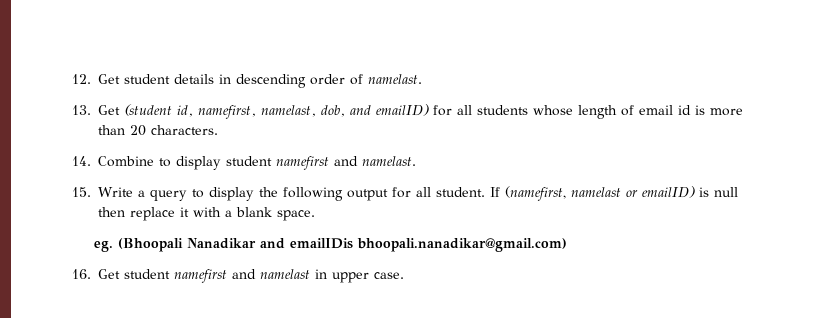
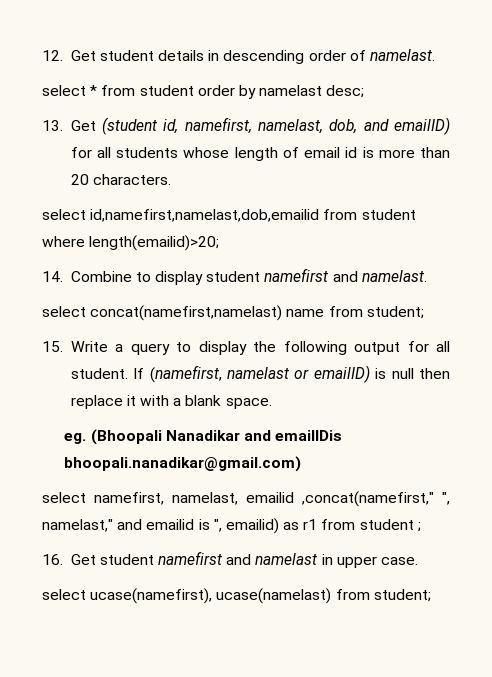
(422, 79) none -> [42,85,365,99] // select * from student order by namelast desc;
(218, 130) none -> [42,209,416,222] [42,235,220,251] // select id,namefirst,namelast,dob,emailid from student where length(emailid)>20;
(416, 161) none -> [42,305,424,321] // select concat(namefirst,namelast) name from student;
(568, 245) none -> [42,491,450,507] [42,518,421,534] // select namefirst, namelast, emailid ,concat(namefirst," ", namelast," and emailid is ", emailid) as r1 from student ;
(404, 275) none -> [42,588,431,604] // select ucase(namefirst), ucase(namelast) from student;

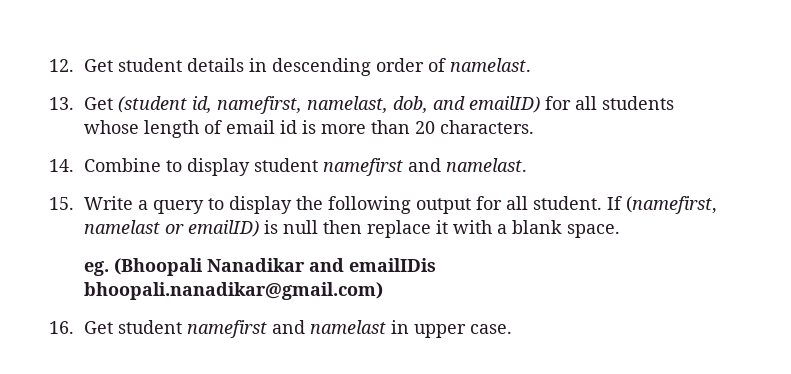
[42,85,365,99] // select * from student order by namelast desc; -> (532, 65) none
[42,209,416,222] [42,235,220,251] // select id,namefirst,namelast,dob,emailid from student where length(emailid)>20; -> (535, 127) none
[42,305,424,321] // select concat(namefirst,namelast) name from student; -> (528, 165) none
[42,491,450,507] [42,518,421,534] // select namefirst, namelast, emailid ,concat(namefirst," ", namelast," and emailid is ", emailid) as r1 from student ; -> (384, 291) none
[42,588,431,604] // select ucase(namefirst), ucase(namelast) from student; -> (513, 329) none

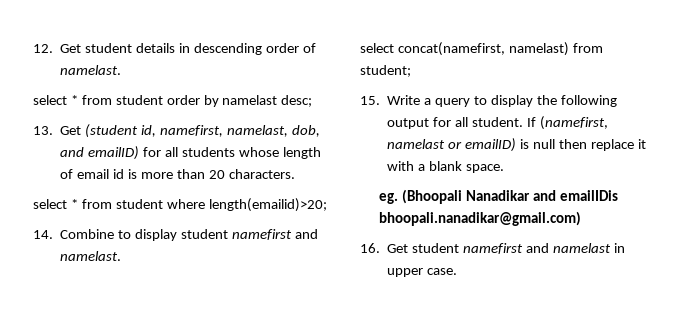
(532, 65) none -> [33,95,313,107] // select * from student order by namelast desc;
(535, 127) none -> [33,198,327,212] // select * from student where length(emailid)>20;
(528, 165) none -> [360,42,603,56] [360,65,411,77] // select concat(namefirst, namelast) from student;

